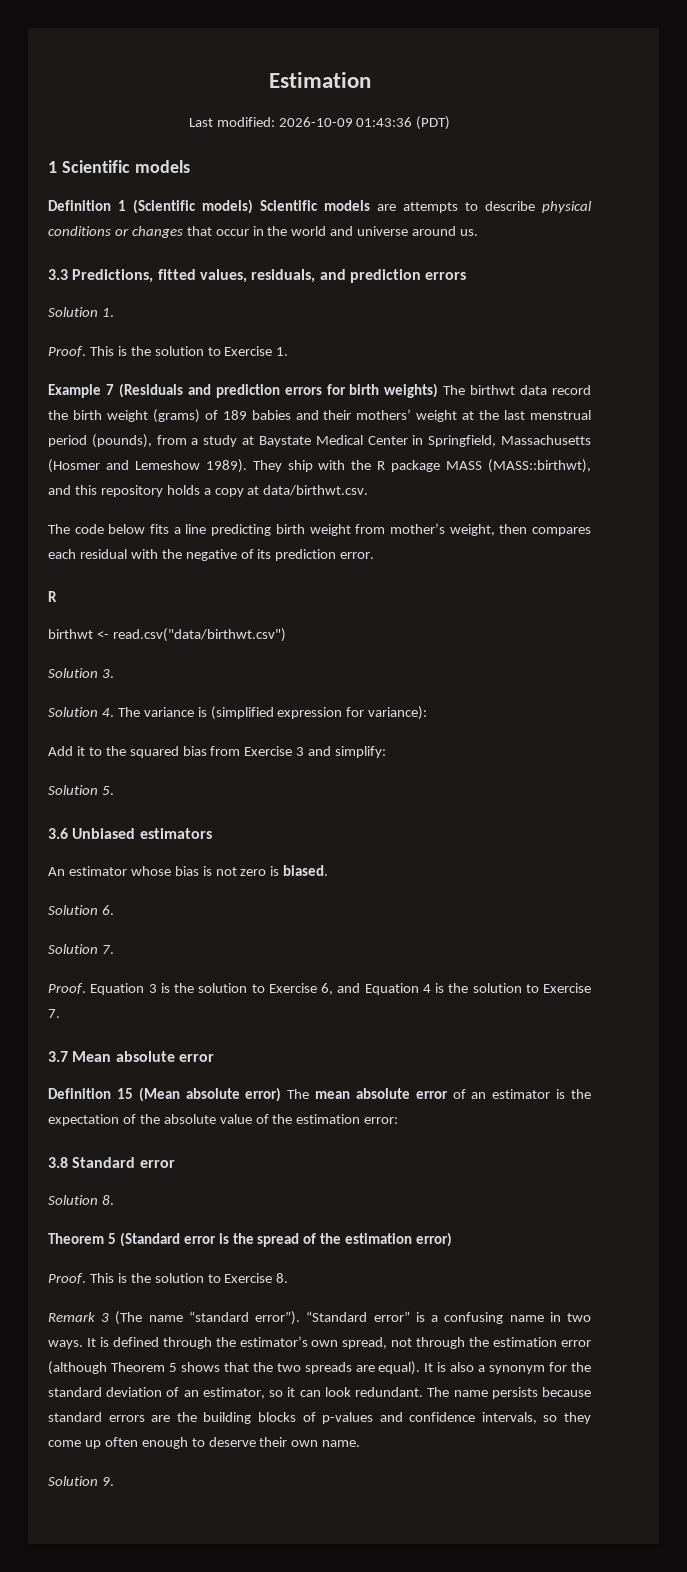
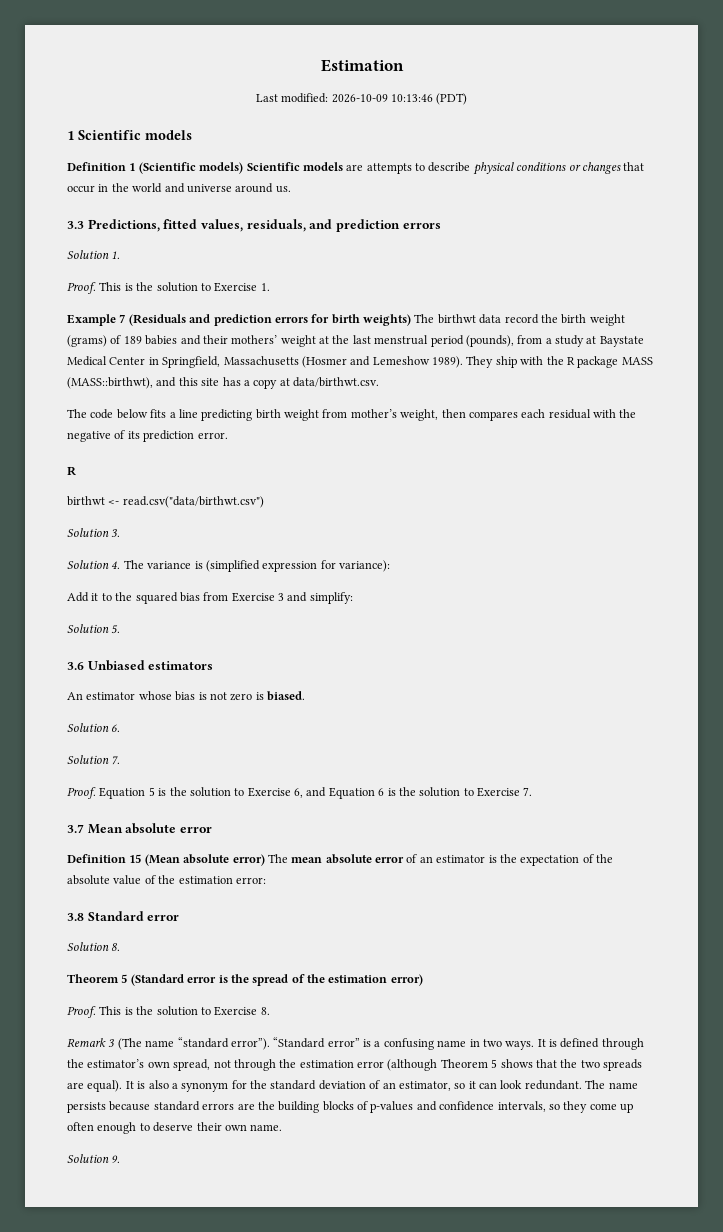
[356,117,413,127] 01:43:36 -> [390,94,433,102] 10:13:46
[100,485,200,497] repository holds -> [201,377,241,386] site has
[148,984,157,993] 3 -> [148,787,155,796] 5
[422,984,431,993] 4 -> [378,788,385,796] 6

